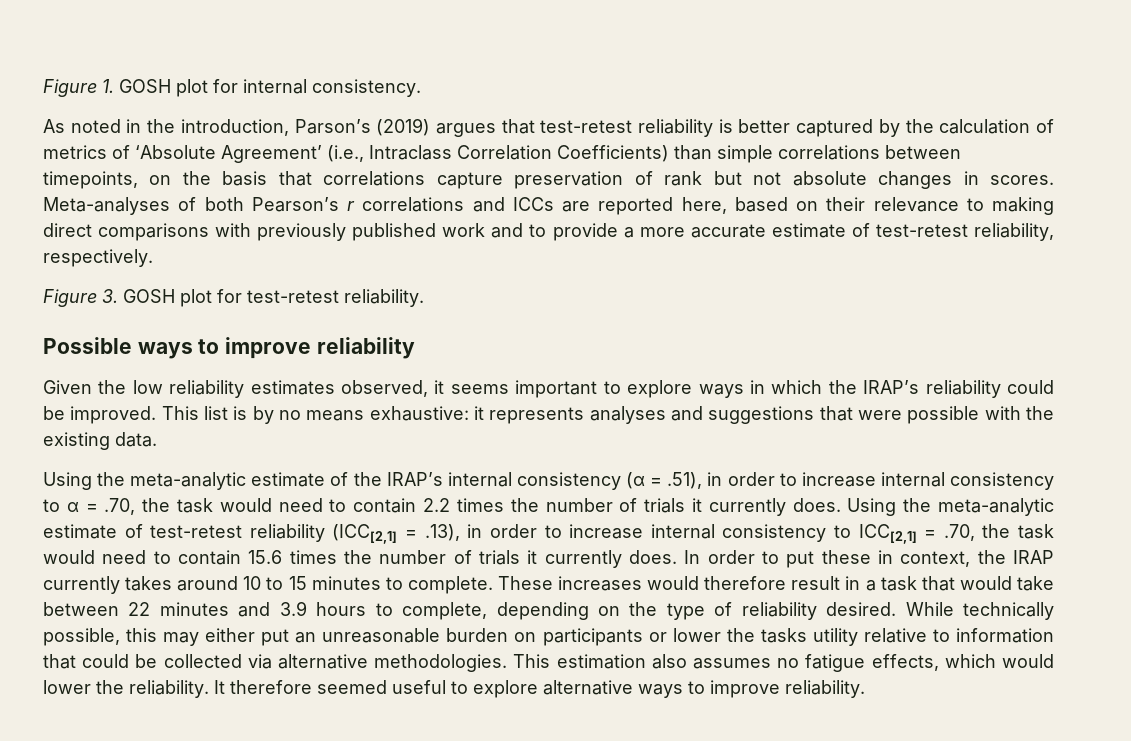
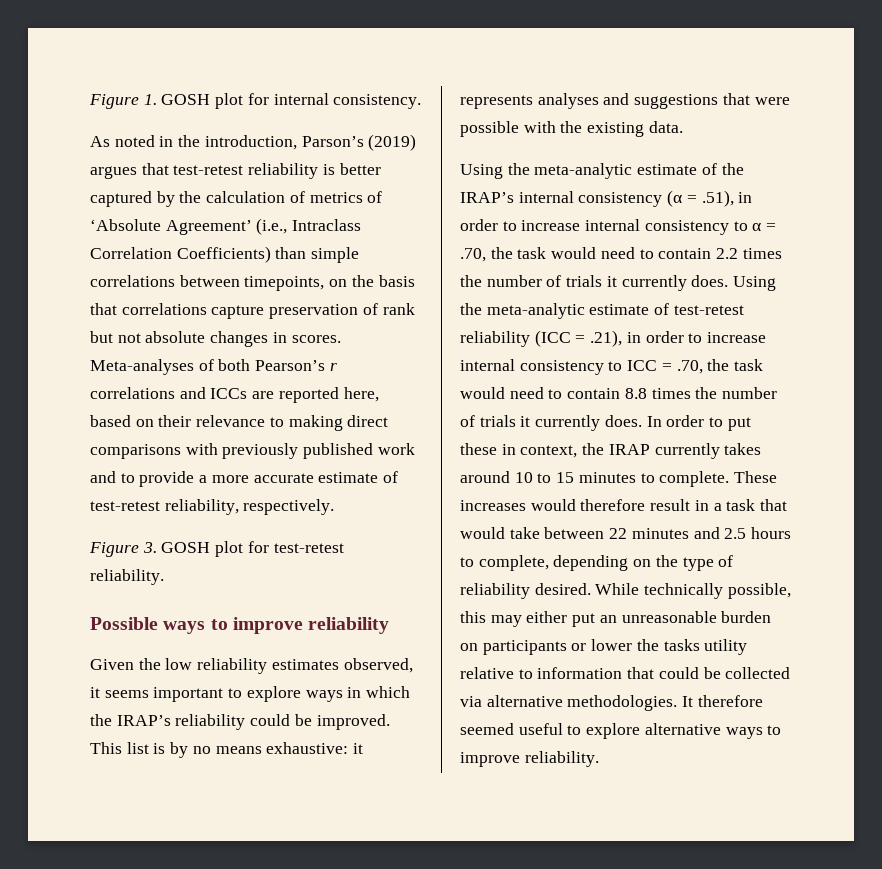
[332,524,1054,544] [43,550,283,565] (ICC[2,1] = .13), in order to increase internal consistency to ICC[2,1] = .70, the task would need to contain 15.6 -> [534,330,767,347] [460,359,764,375] [460,387,647,399] (ICC = .21), in order to increase internal consistency to ICC = .70, the task would need to contain 8.8
[279,601,307,616] 3.9 -> [724,528,747,539] 2.5
[513,654,1055,672] [43,680,209,698] This estimation also assumes no fatigue effects, which would lower the reliability. -> (678, 703) none

